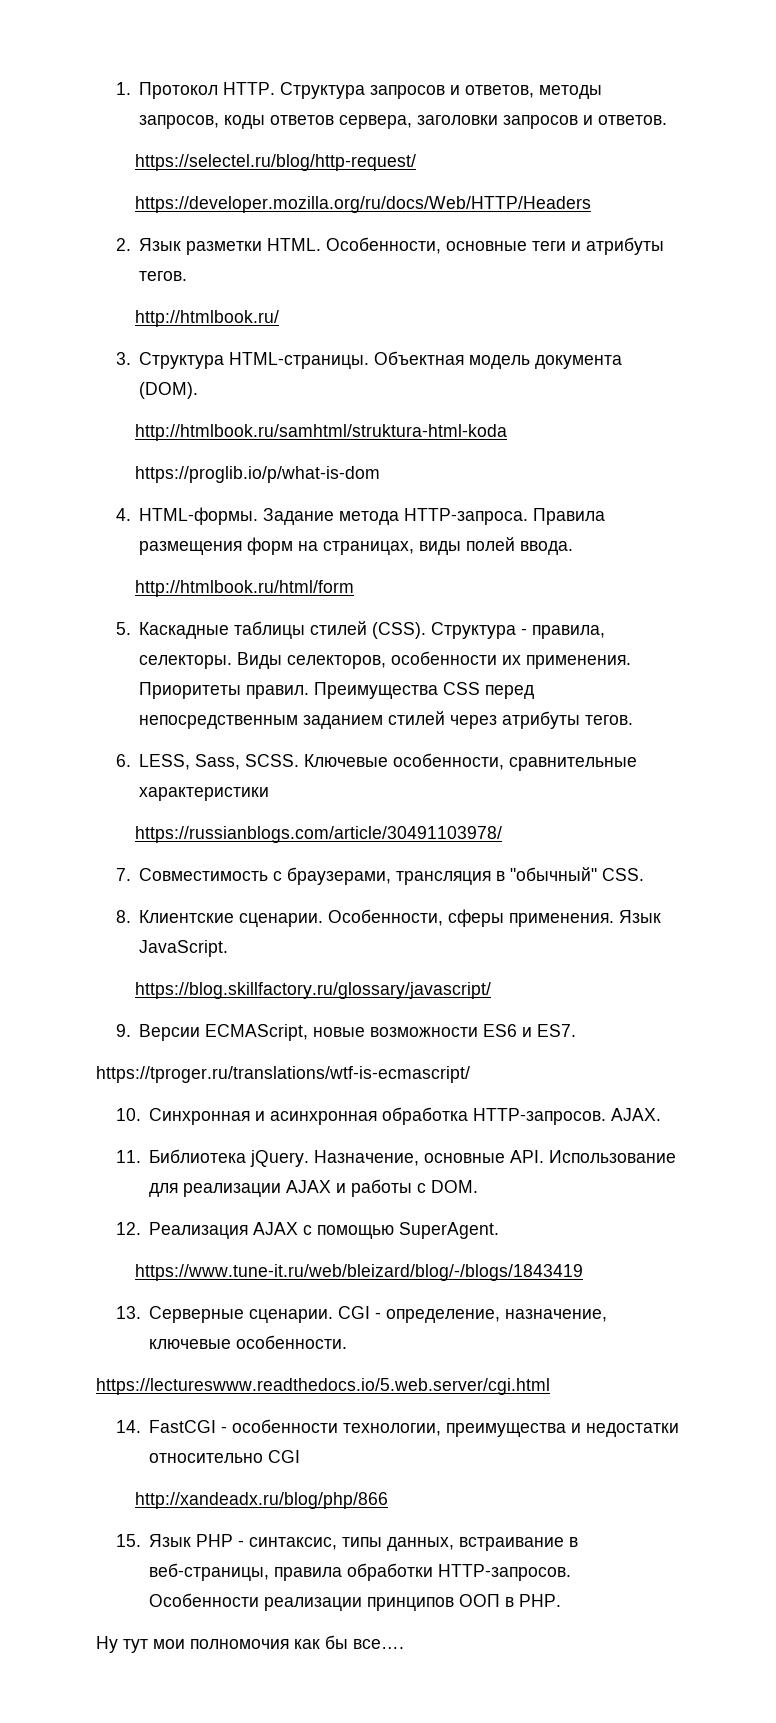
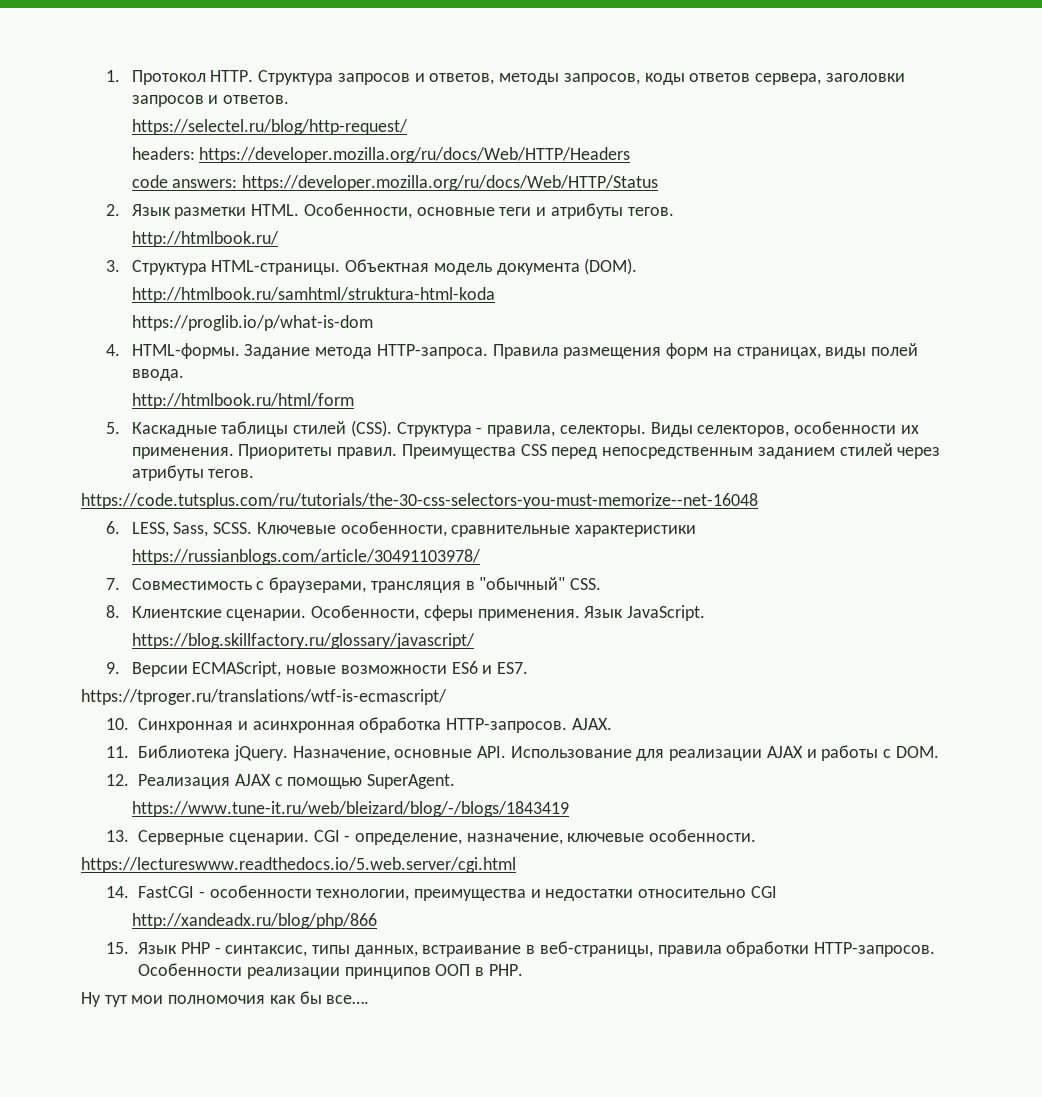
(417, 162) none -> [131,147,195,160] headers:
(592, 204) none -> [131,175,659,191] // code answers: https://developer.mozilla.org/ru/docs/Web/HTTP/Status
(634, 720) none -> [81,493,758,509] // https://code.tutsplus.com/ru/tutorials/the-30-css-selectors-you-must-memorize--net-16048

